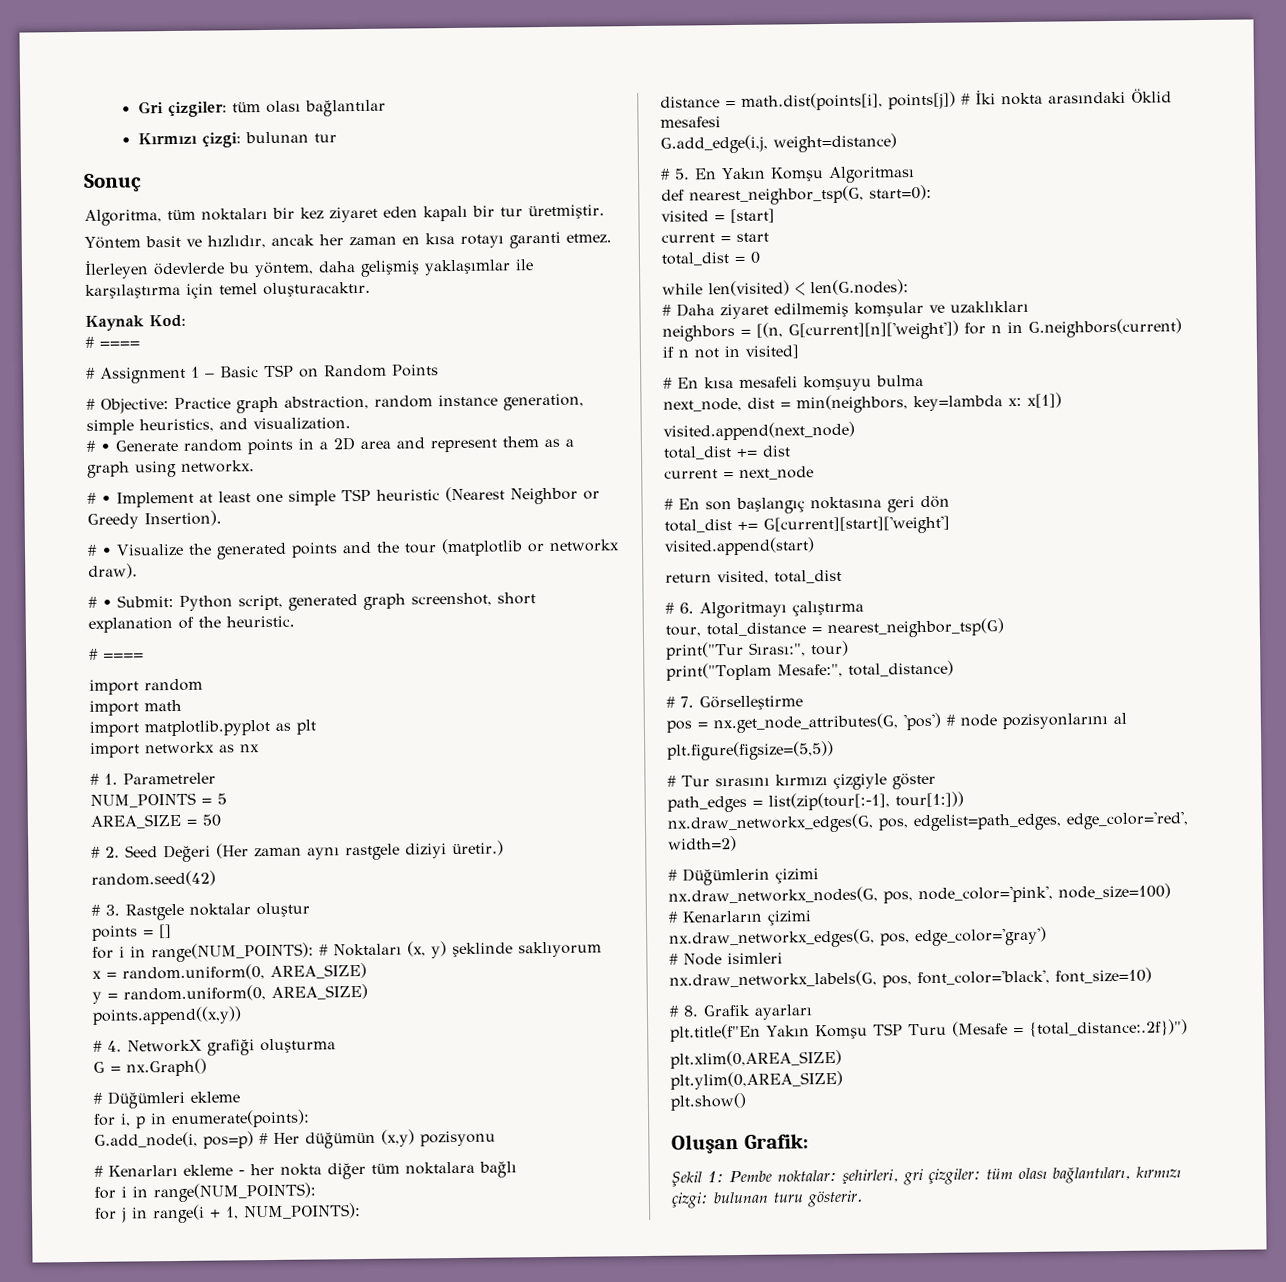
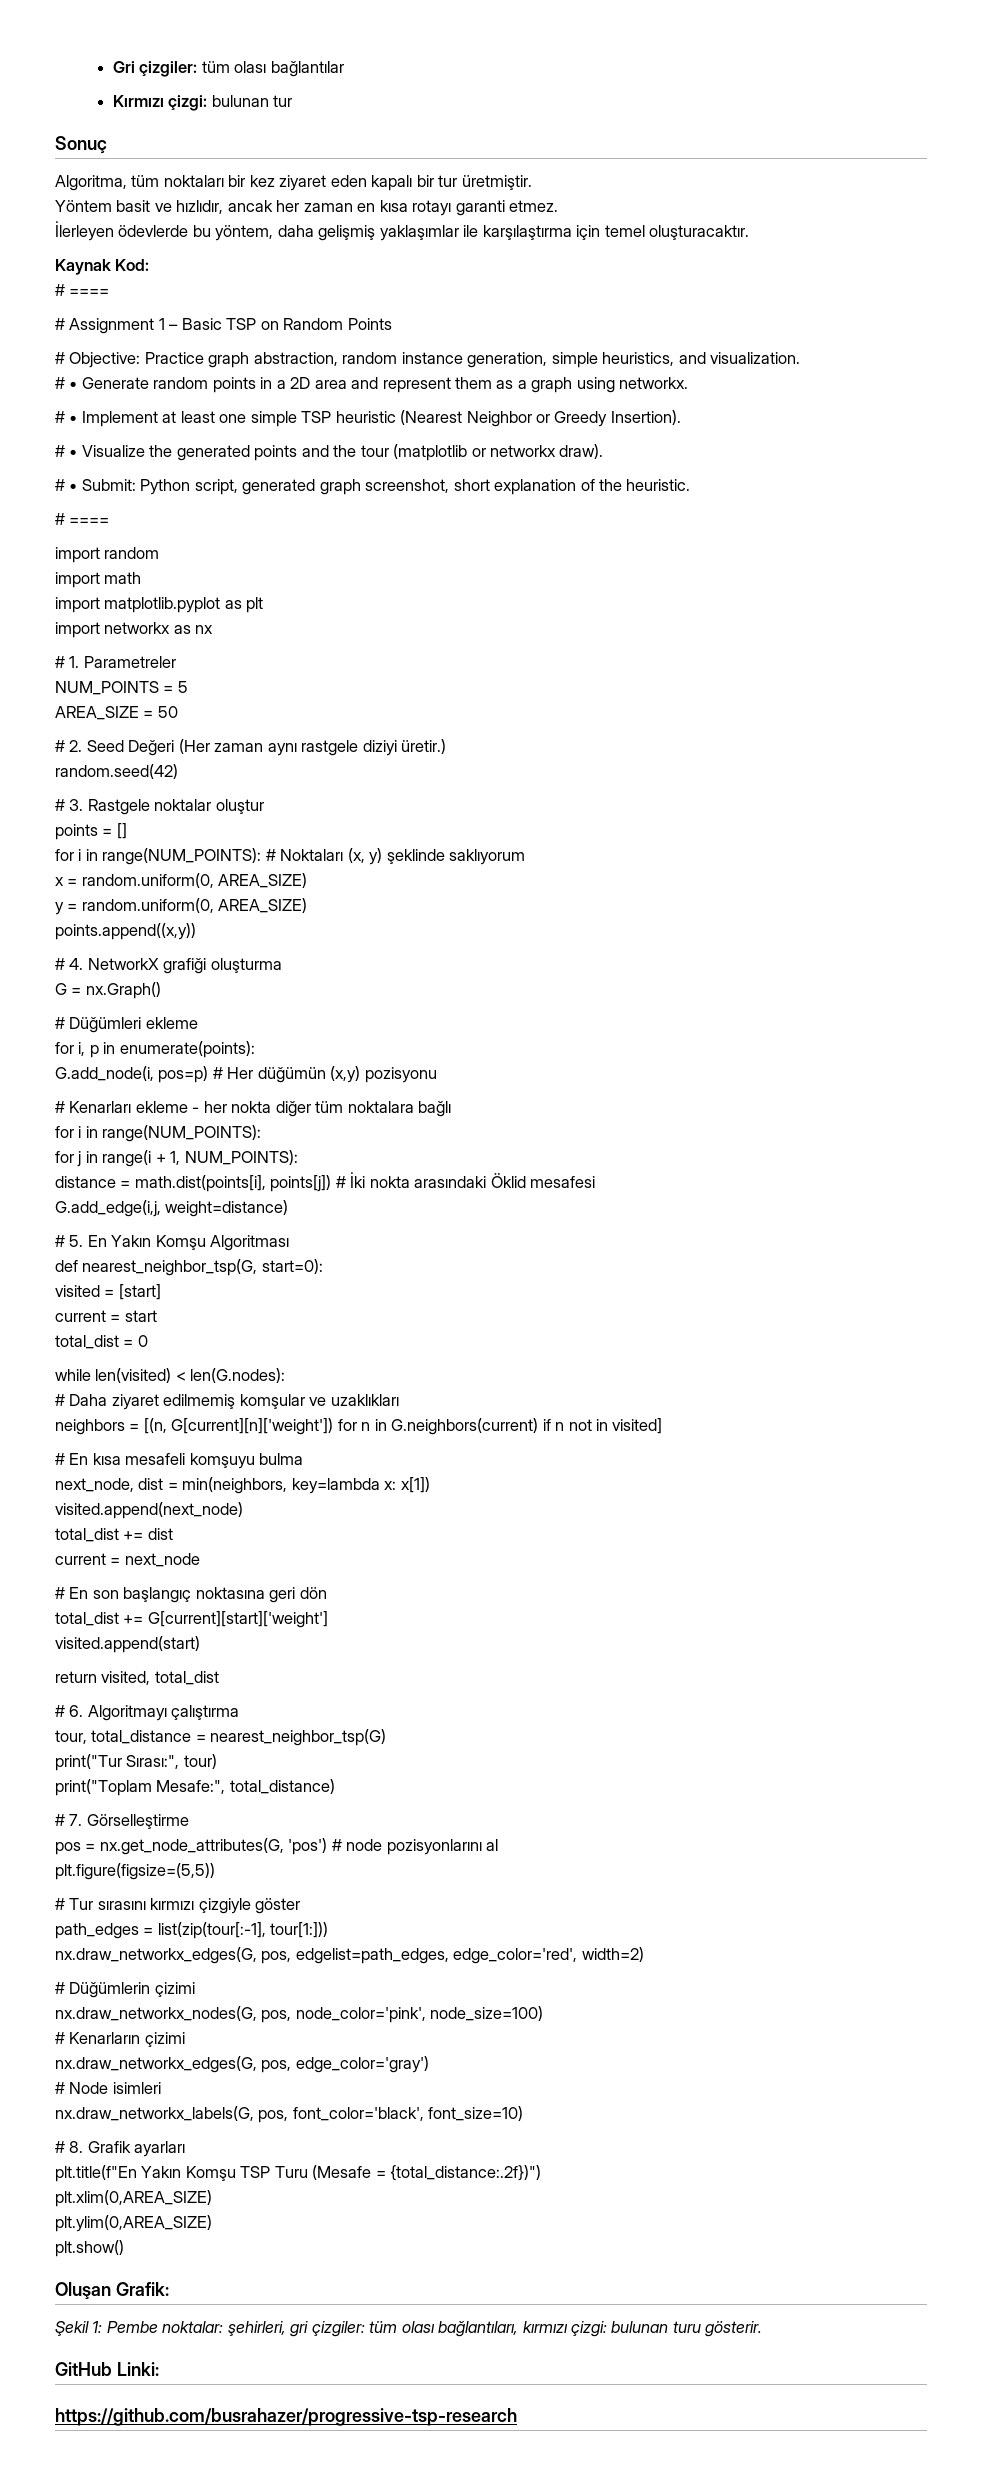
(863, 1199) none -> [55,2362,159,2376] [55,2408,517,2426] // GitHub Linki: // https://github.com/busrahazer/progressive-tsp-research

